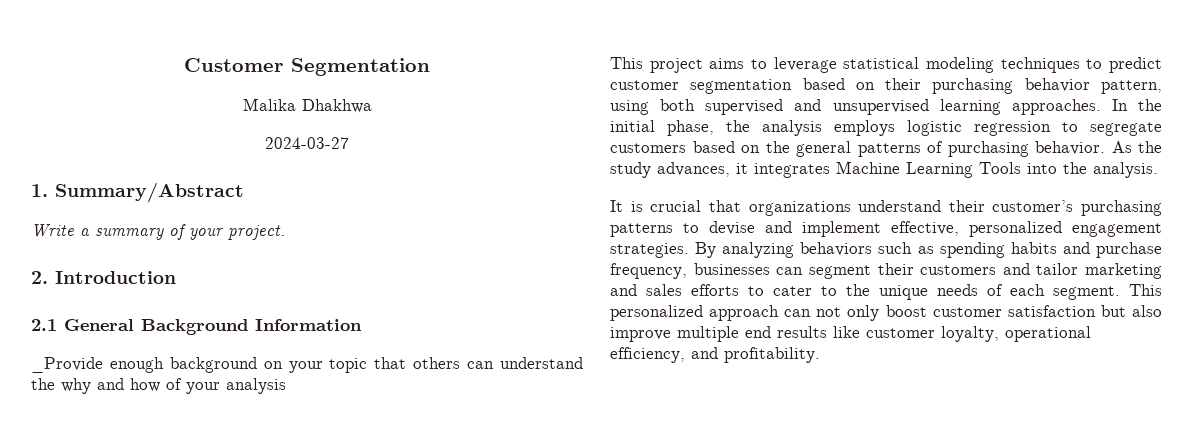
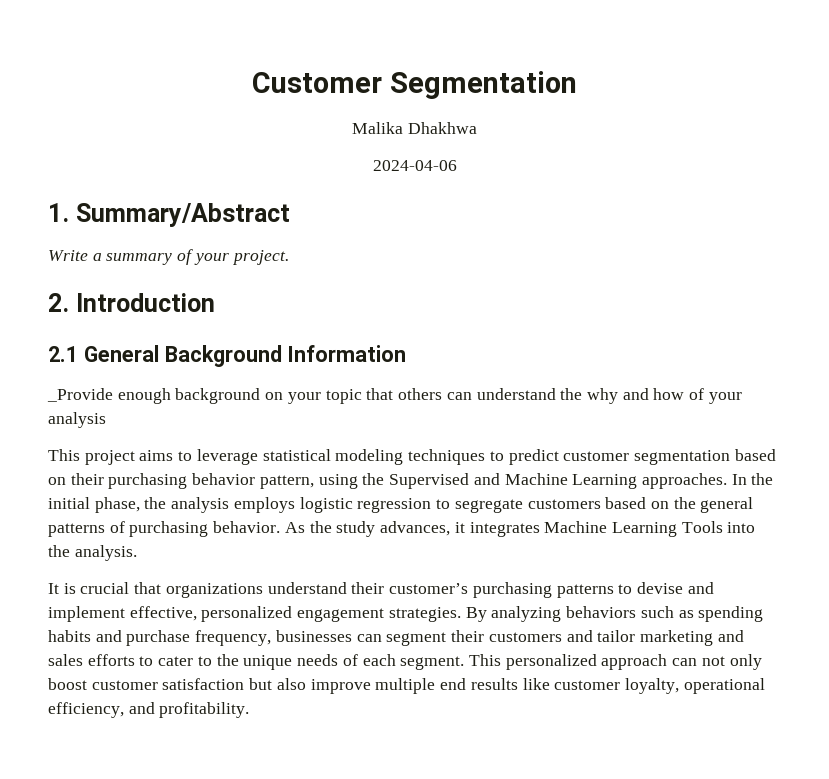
[265,137,349,149] 2024-03-27 -> [372,160,457,171] 2024-04-06
[660,99,1001,115] both supervised and unsupervised learning -> [362,473,638,489] the Supervised and Machine Learning

